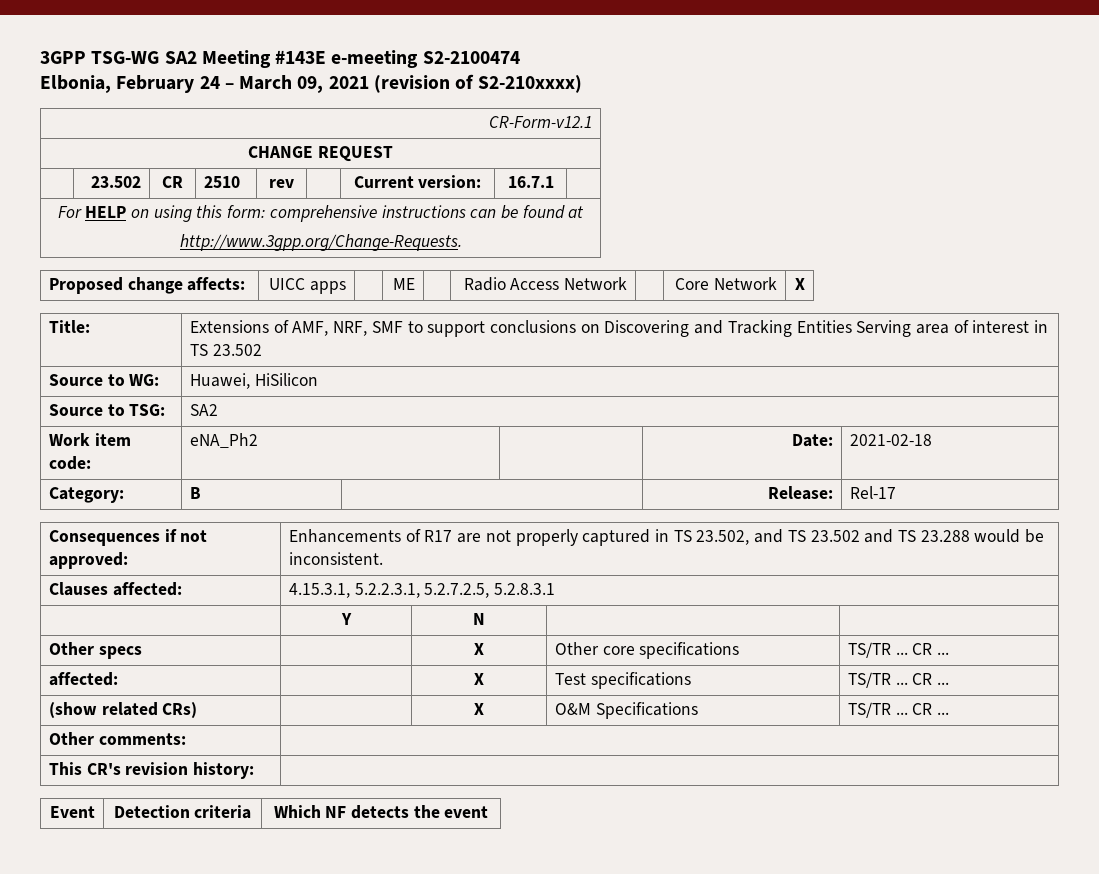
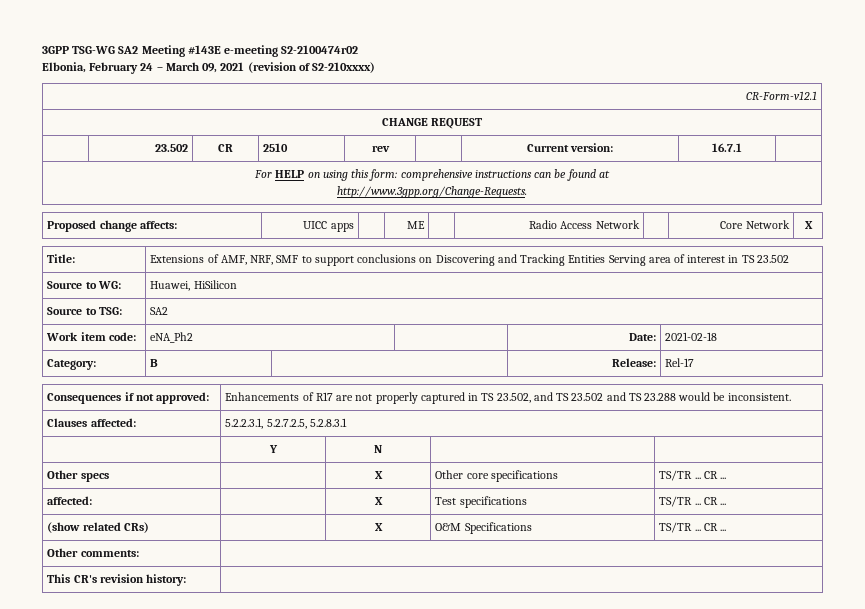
[422,51,520,64] S2-2100474 -> [281,45,359,54] S2-2100474r02
[288,583,350,598] 4.15.3.1, -> (136, 422) none
[49,806,95,818] [113,805,252,819] [273,805,489,819] // Event | Detection criteria | Which NF detects the event -> (187, 580) none

